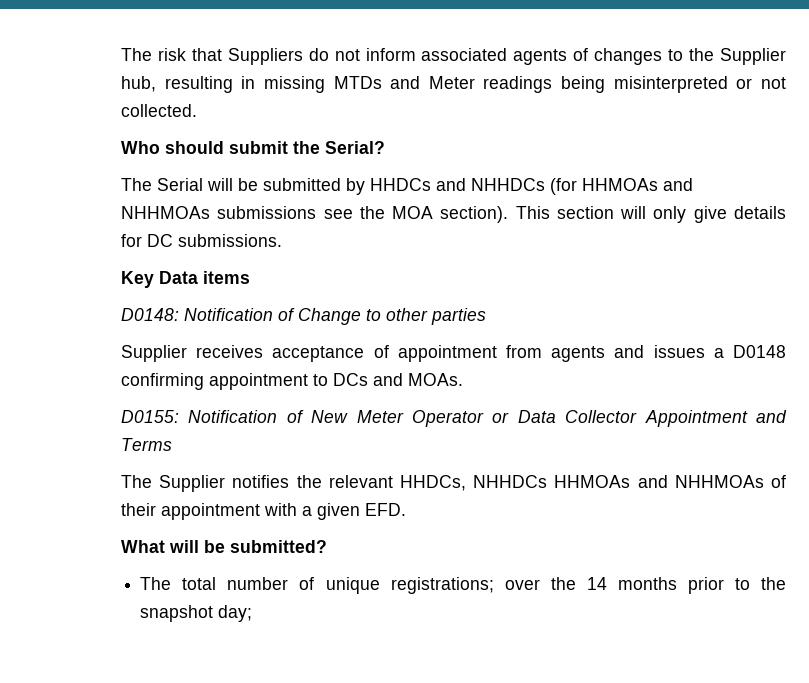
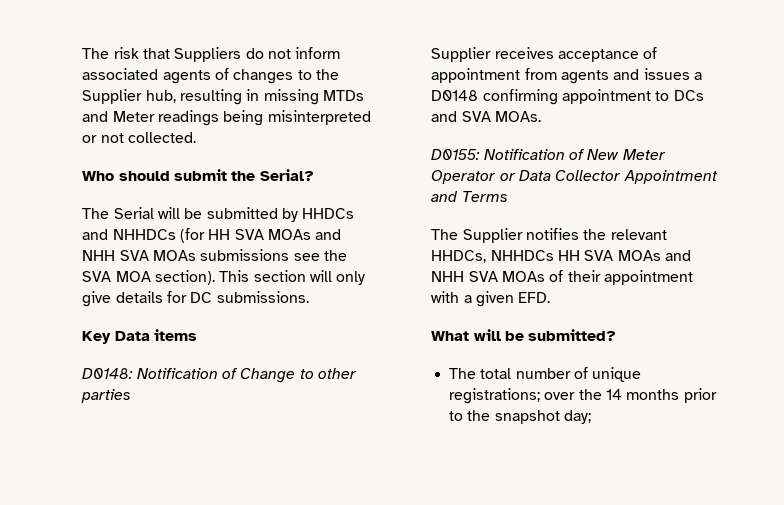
[582,178,694,191] [121,206,211,219] HHMOAs and NHHMOAs -> [208,229,342,240] [82,250,197,261] HH SVA MOAs and NHH SVA MOAs
(385, 212) none -> [82,271,112,282] SVA
(404, 379) none -> [461,111,491,122] SVA
[554,475,764,488] HHMOAs and NHHMOAs -> [558,250,691,261] [431,271,546,282] HH SVA MOAs and NHH SVA MOAs

